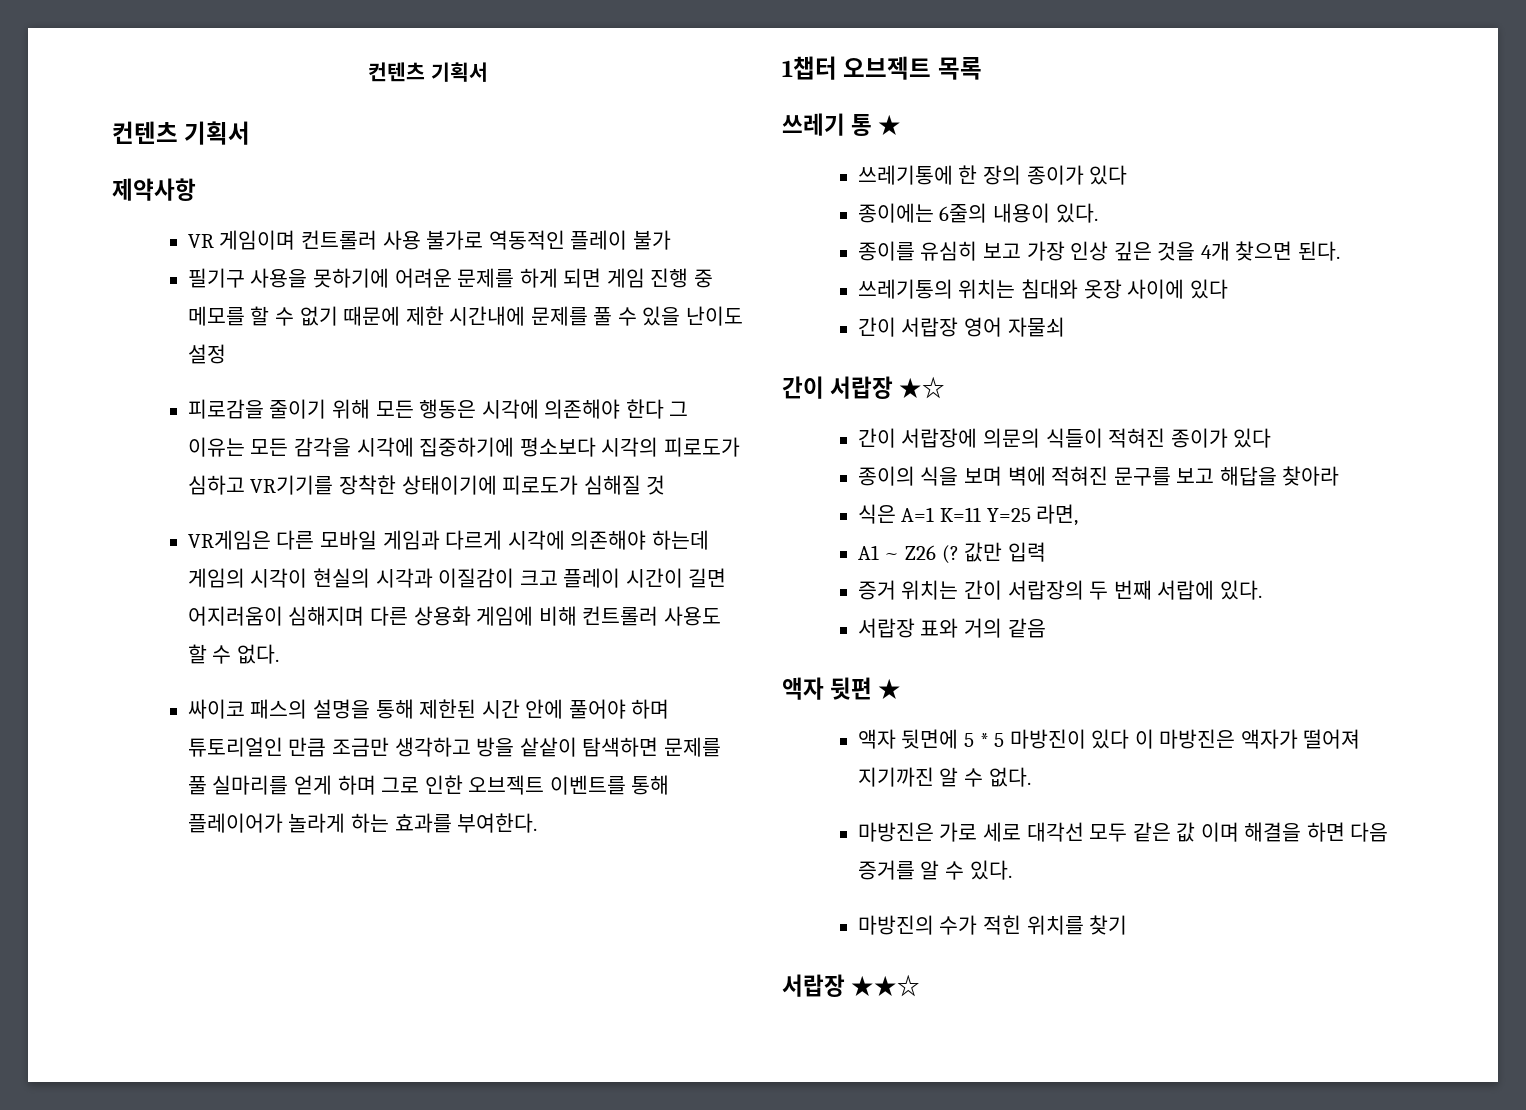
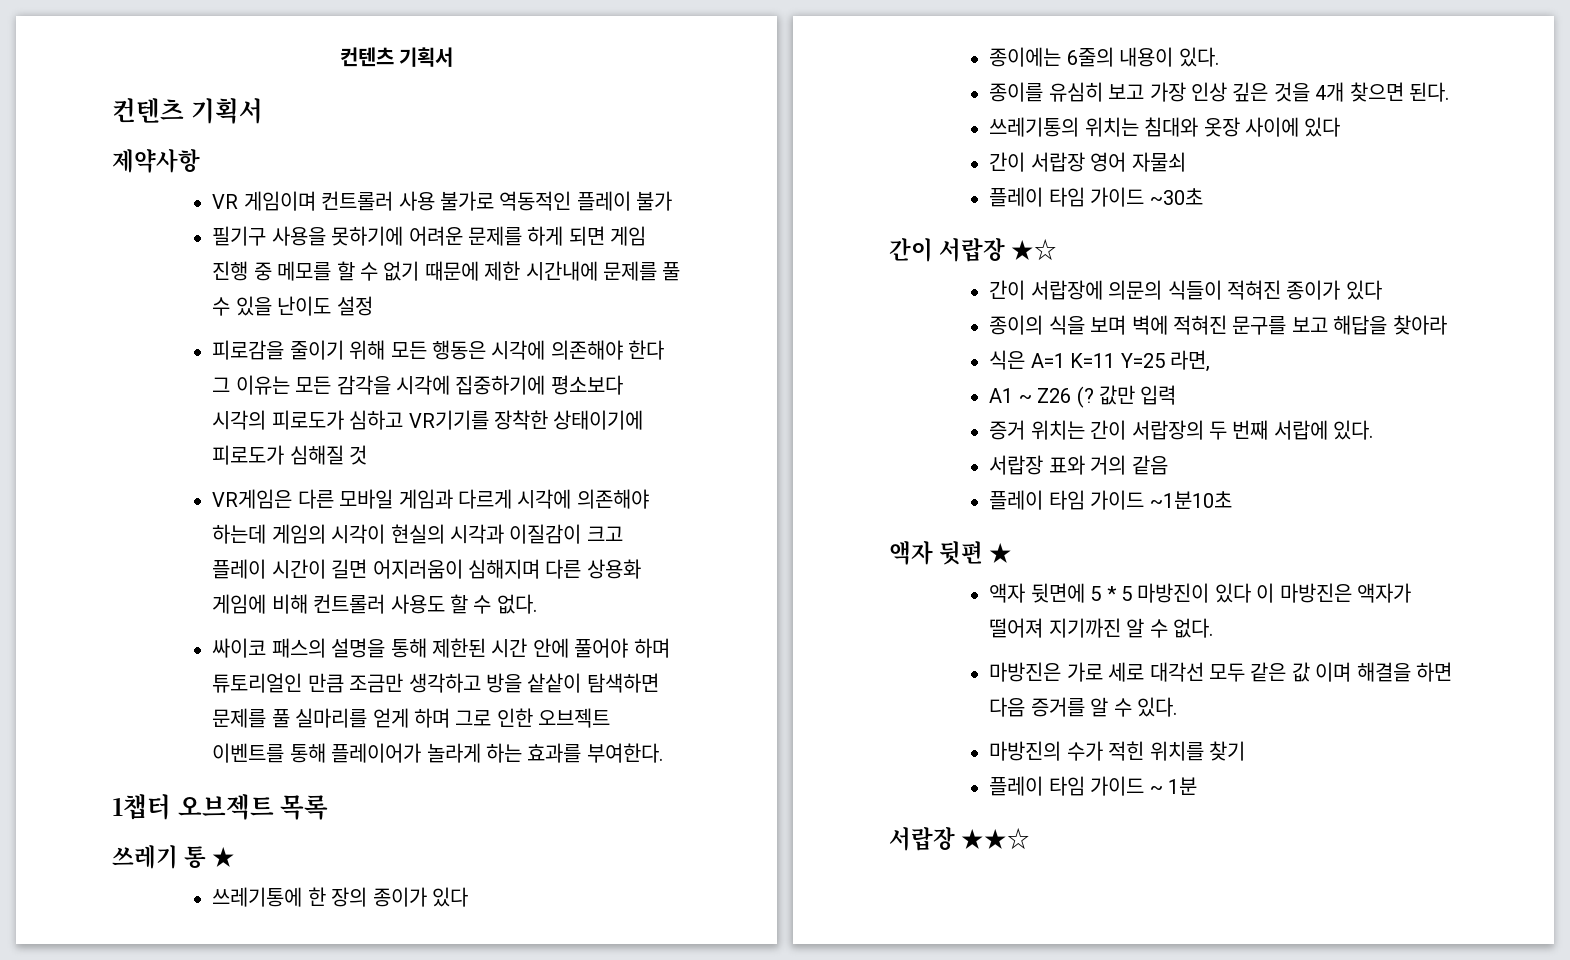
(1065, 327) none -> [989,187,1203,207] // 플레이 타임 가이드 ~30초
(1046, 628) none -> [989,490,1232,510] // 플레이 타임 가이드 ~1분10초
(1128, 925) none -> [989,776,1198,796] // 플레이 타임 가이드 ~ 1분

